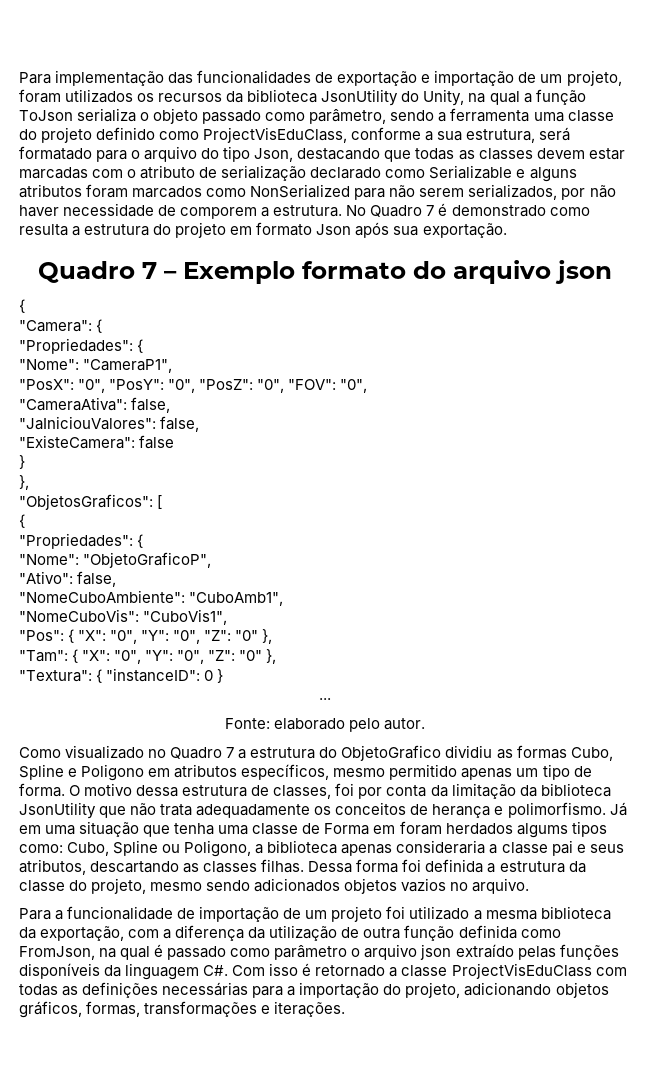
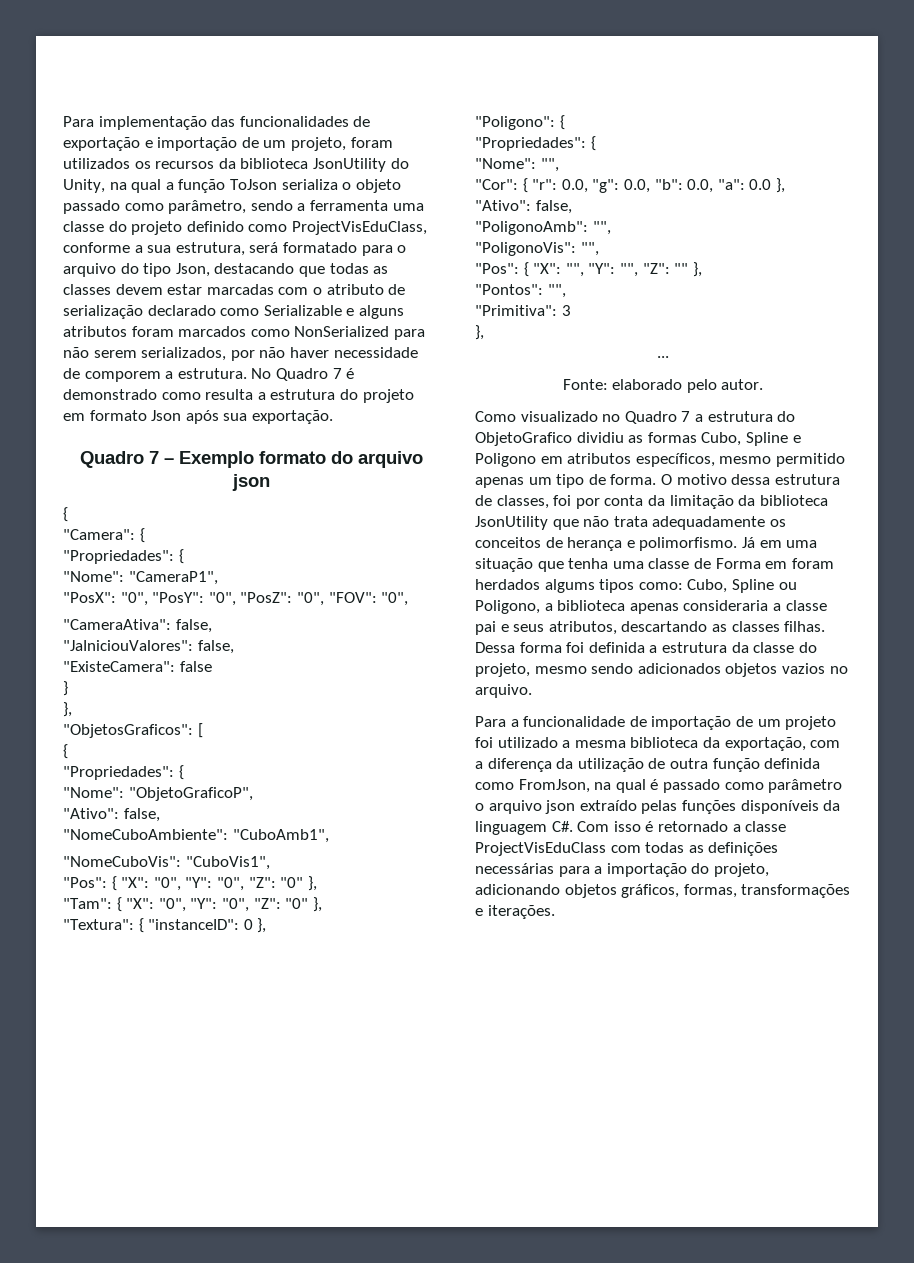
[217,669,224,683] } -> [257,918,267,933] [475,115,565,130] [475,136,596,151] [475,158,559,172] [475,178,785,193] [475,200,572,214] [475,221,611,235] [475,242,599,256] [475,262,702,277] [475,284,566,298] [475,305,571,316] [475,325,484,340] }, // "Poligono": { // "Propriedades": { // "Nome": "", // "Cor": { "r": 0.0, "g": 0.0, "b": 0.0, "a": 0.0 }, // "Ativo": false, // "PoligonoAmb": "", // "PoligonoVis": "", // "Pos": { "X": "", "Y": "", "Z": "" }, // "Pontos": "", // "Primitiva": 3 // },

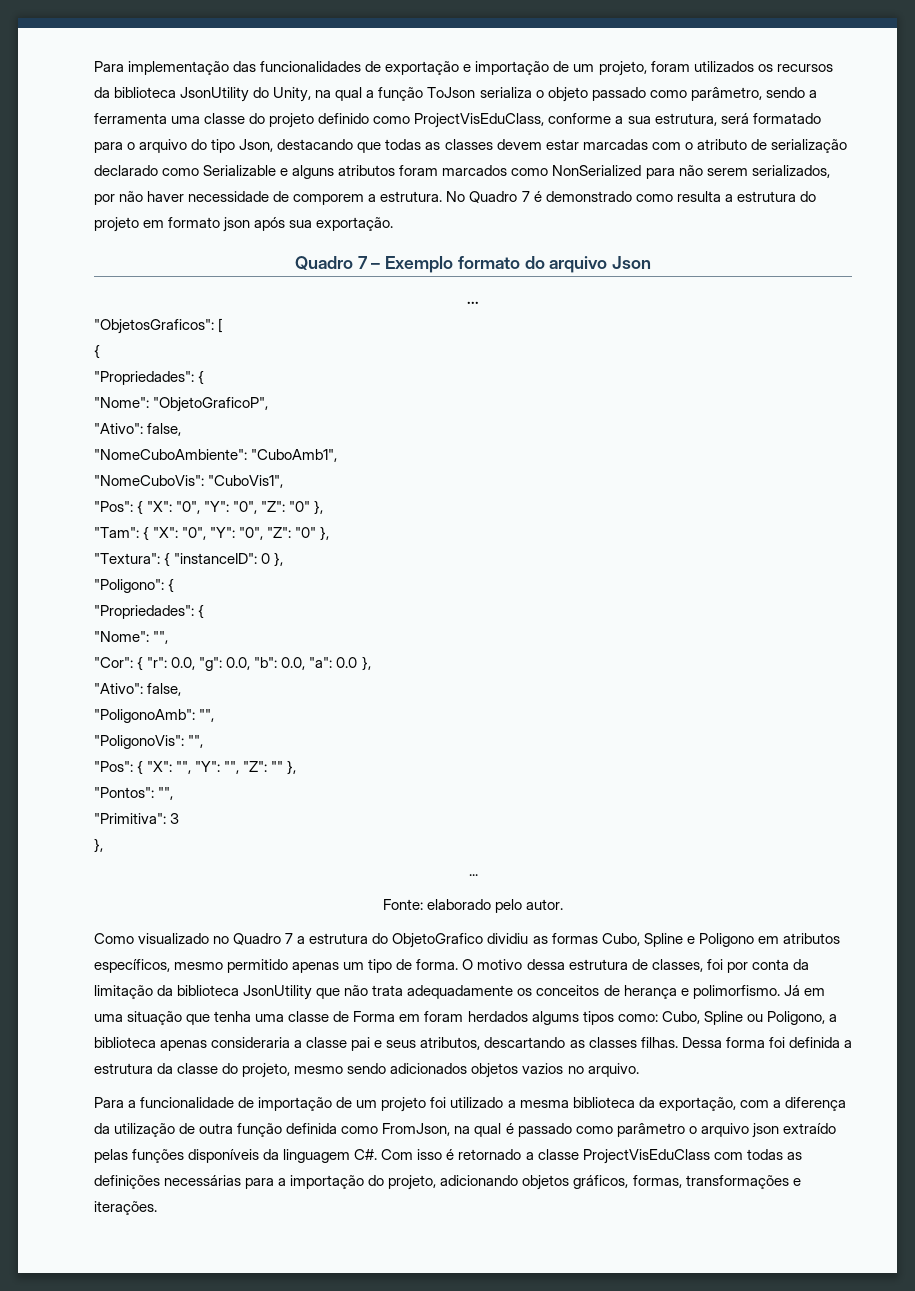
[151,410,182,421] Json -> [223,217,251,232] json
[231,474,270,491] [63,507,68,522] [63,528,145,543] [63,549,184,564] [63,571,218,585] [63,592,409,606] [63,619,212,633] [63,640,234,654] [63,661,212,672] [63,681,68,696] [63,702,72,717] json // { // "Camera": { // "Propriedades": { // "Nome": "CameraP1", // "PosX": "0", "PosY": "0", "PosZ": "0", "FOV": "0", // "CameraAtiva": false, // "JaIniciouValores": false, // "ExisteCamera": false // } // }, -> [612,256,652,269] [467,301,479,304] Json // ...

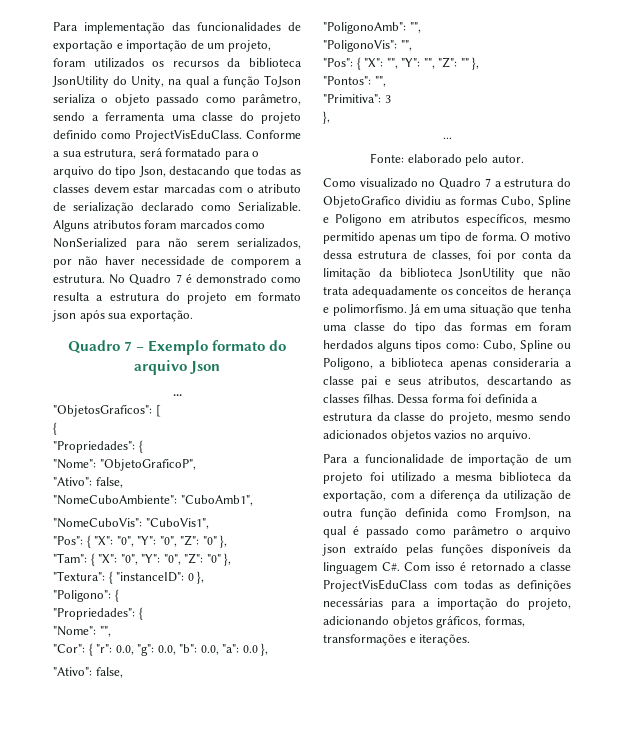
[414,113,612,128] ProjectVisEduClass, conforme -> [135,129,301,142] ProjectVisEduClass. Conforme
[203,165,335,179] Serializable e alguns -> [238,202,301,212] [53,220,89,232] Serializable. Alguns
[333,1011,396,1022] de Forma -> [393,322,507,334] do tipo das formas
[531,1011,579,1025] algums -> [377,340,412,352] alguns

